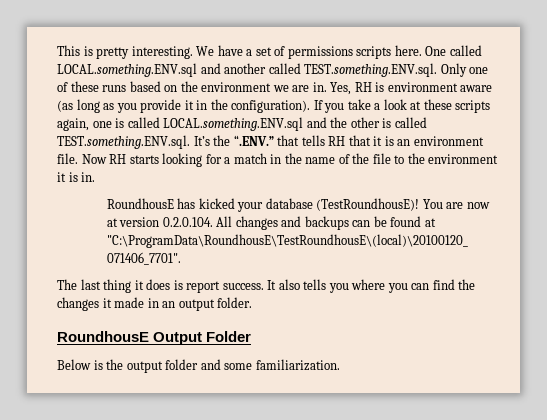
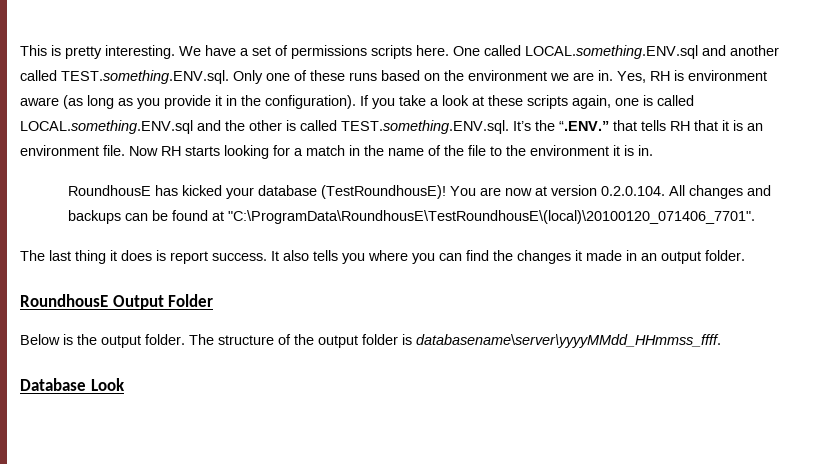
[165,359,340,371] folder and some familiarization. -> [145,334,721,348] [20,378,125,391] folder. The structure of the output folder is databasename\server\yyyyMMdd_HHmmss_ffff. // Database Look

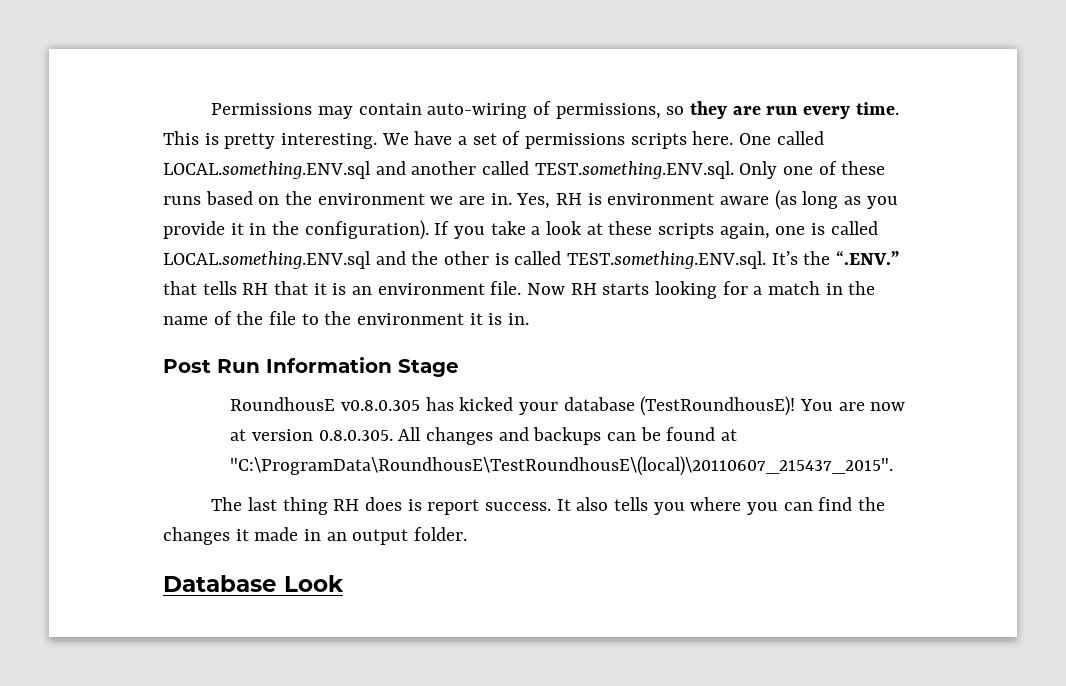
(20, 50) none -> [211,101,899,119] Permissions may contain auto-wiring of permissions, so they are run every time.
[68,185,152,196] // RoundhousE -> [163,357,459,377] [230,397,420,411] // Post Run Information Stage // RoundhousE v0.8.0.305
[601,186,666,196] 0.2.0.104. -> [318,430,393,441] 0.8.0.305.
[228,210,756,224] "C:\ProgramData\RoundhousE\TestRoundhousE\(local)\20100120_071406_7701". -> [230,456,894,476] "C:\ProgramData\RoundhousE\TestRoundhousE\(local)\20110607_215437_2015".
[110,250,117,261] it -> [333,499,360,511] RH
[20,294,214,310] [20,334,721,348] // RoundhousE Output Folder // Below is the output folder. The structure of the output folder is databasename\server\yyyyMMdd_HHmmss_ffff. -> (468, 534) none

